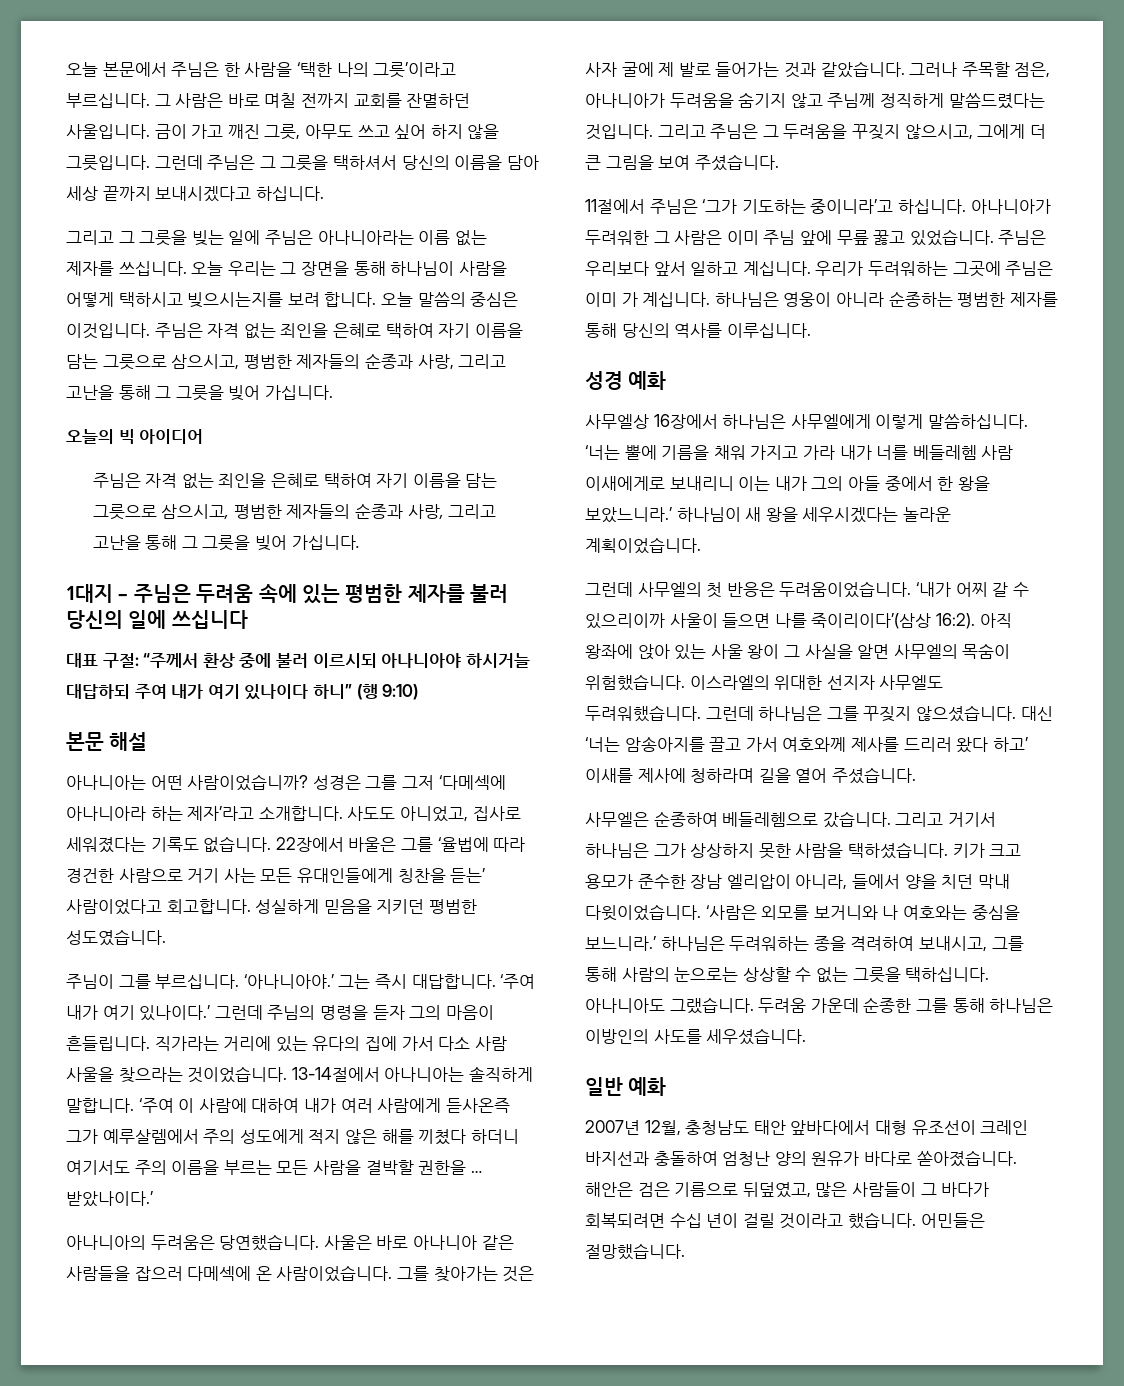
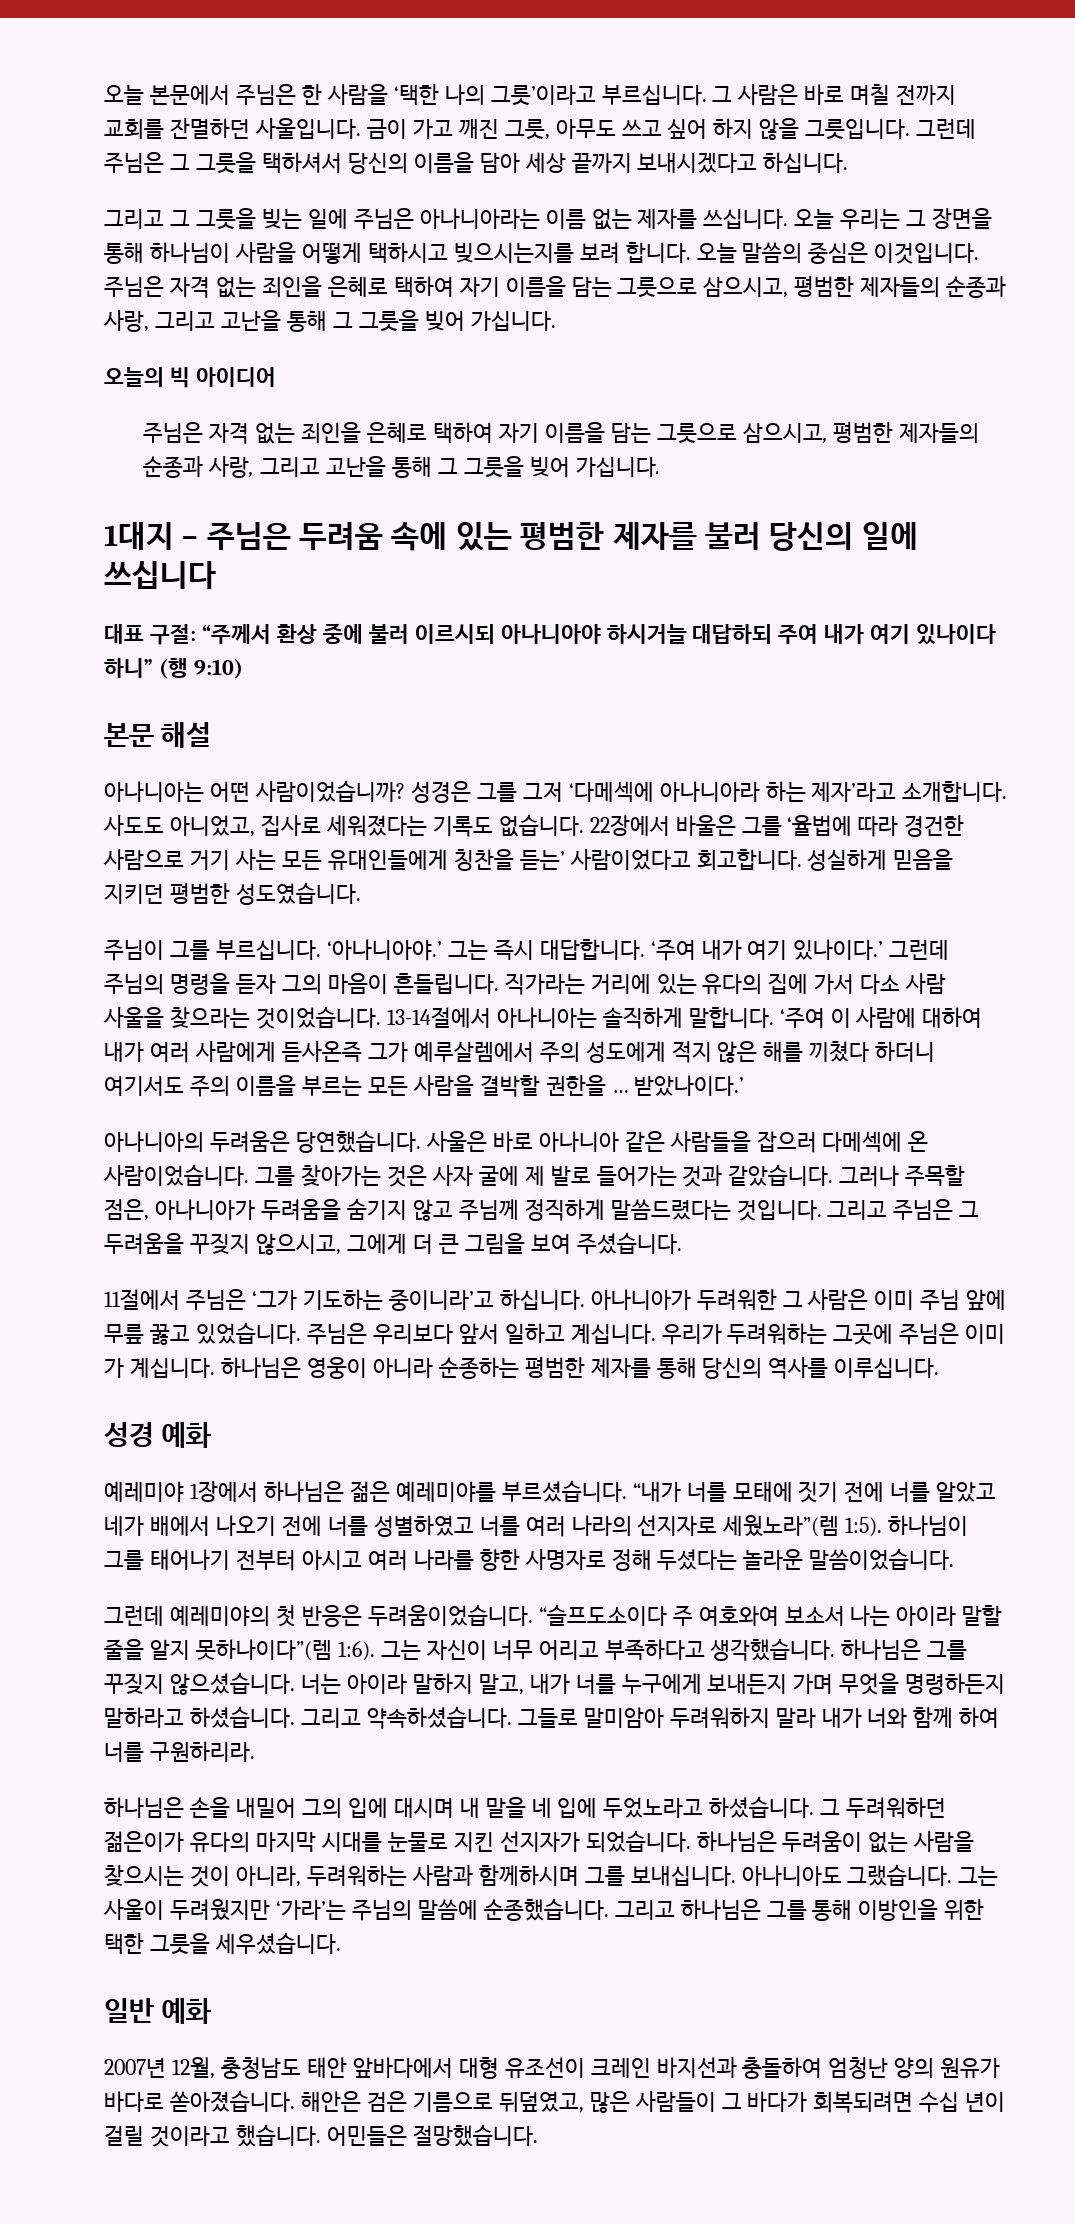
[585,414,1028,429] [585,445,1014,460] [585,476,990,491] [585,507,951,523] [585,537,701,554] [585,582,702,597] 사무엘상 16장에서 하나님은 사무엘에게 이렇게 말씀하십니다. ‘너는 뿔에 기름을 채워 가지고 가라 내가 너를 베들레헴 사람 이새에게로 보내리니 이는 내가 그의 아들 중에서 한 왕을 보았느니라.’ 하나님이 새 왕을 세우시겠다는 놀라운 계획이었습니다. // 그런데 사무엘의 -> [104,1480,997,1503] [104,1515,969,1537] [104,1548,955,1571] [104,1605,270,1627] 예레미야 1장에서 하나님은 젊은 예레미야를 부르셨습니다. “내가 너를 모태에 짓기 전에 너를 알았고 네가 배에서 나오기 전에 너를 성별하였고 너를 여러 나라의 선지자로 세웠노라”(렘 1:5). 하나님이 그를 태어나기 전부터 아시고 여러 나라를 향한 사명자로 정해 두셨다는 놀라운 말씀이었습니다. // 그런데 예레미야의
[915,582,1029,597] [585,613,1012,629] [585,643,1011,660] [585,674,944,691] [585,705,1053,722] [585,736,1028,753] [585,767,916,784] [585,811,996,828] [585,842,1022,859] [585,874,1010,890] [585,904,1020,921] [585,936,1024,952] [585,967,990,983] [585,997,1054,1014] [585,1029,702,1044] ‘내가 어찌 갈 수 있으리이까 사울이 들으면 나를 죽이리이다’(삼상 16:2). 아직 왕좌에 앉아 있는 사울 왕이 그 사실을 알면 사무엘의 목숨이 위험했습니다. 이스라엘의 위대한 선지자 사무엘도 두려워했습니다. 그런데 하나님은 그를 꾸짖지 않으셨습니다. 대신 ‘너는 암송아지를 끌고 가서 여호와께 제사를 드리러 왔다 하고’ 이새를 제사에 청하라며 길을 열어 주셨습니다. // 사무엘은 순종하여 베들레헴으로 갔습니다. 그리고 거기서 하나님은 그가 상상하지 못한 사람을 택하셨습니다. 키가 크고 용모가 준수한 장남 엘리압이 아니라, 들에서 양을 치던 막내 다윗이었습니다. ‘사람은 외모를 보거니와 나 여호와는 중심을 보느니라.’ 하나님은 두려워하는 종을 격려하여 보내시고, 그를 통해 사람의 눈으로는 상상할 수 없는 그릇을 택하십니다. 아나니아도 그랬습니다. 두려움 가운데 순종한 그를 통해 하나님은 이방인의 사도를 -> [538,1604,1003,1627] [104,1638,968,1661] [104,1672,1006,1695] [104,1706,1000,1729] [104,1741,255,1762] [104,1796,947,1819] [104,1830,975,1853] [104,1864,999,1887] [103,1898,985,1921] [104,1933,210,1954] “슬프도소이다 주 여호와여 보소서 나는 아이라 말할 줄을 알지 못하나이다”(렘 1:6). 그는 자신이 너무 어리고 부족하다고 생각했습니다. 하나님은 그를 꾸짖지 않으셨습니다. 너는 아이라 말하지 말고, 내가 너를 누구에게 보내든지 가며 무엇을 명령하든지 말하라고 하셨습니다. 그리고 약속하셨습니다. 그들로 말미암아 두려워하지 말라 내가 너와 함께 하여 너를 구원하리라. // 하나님은 손을 내밀어 그의 입에 대시며 내 말을 네 입에 두었노라고 하셨습니다. 그 두려워하던 젊은이가 유다의 마지막 시대를 눈물로 지킨 선지자가 되었습니다. 하나님은 두려움이 없는 사람을 찾으시는 것이 아니라, 두려워하는 사람과 함께하시며 그를 보내십니다. 아나니아도 그랬습니다. 그는 사울이 두려웠지만 ‘가라’는 주님의 말씀에 순종했습니다. 그리고 하나님은 그를 통해 이방인을 위한 택한 그릇을

